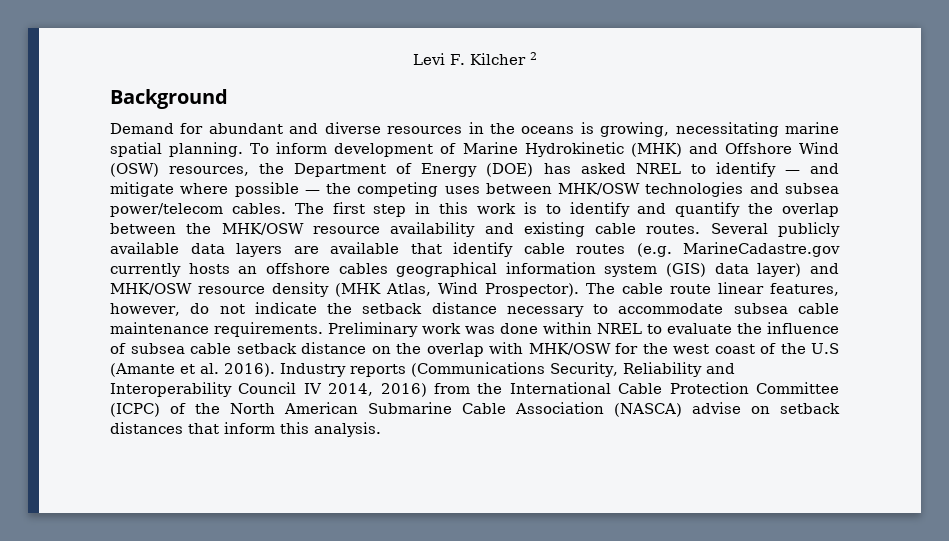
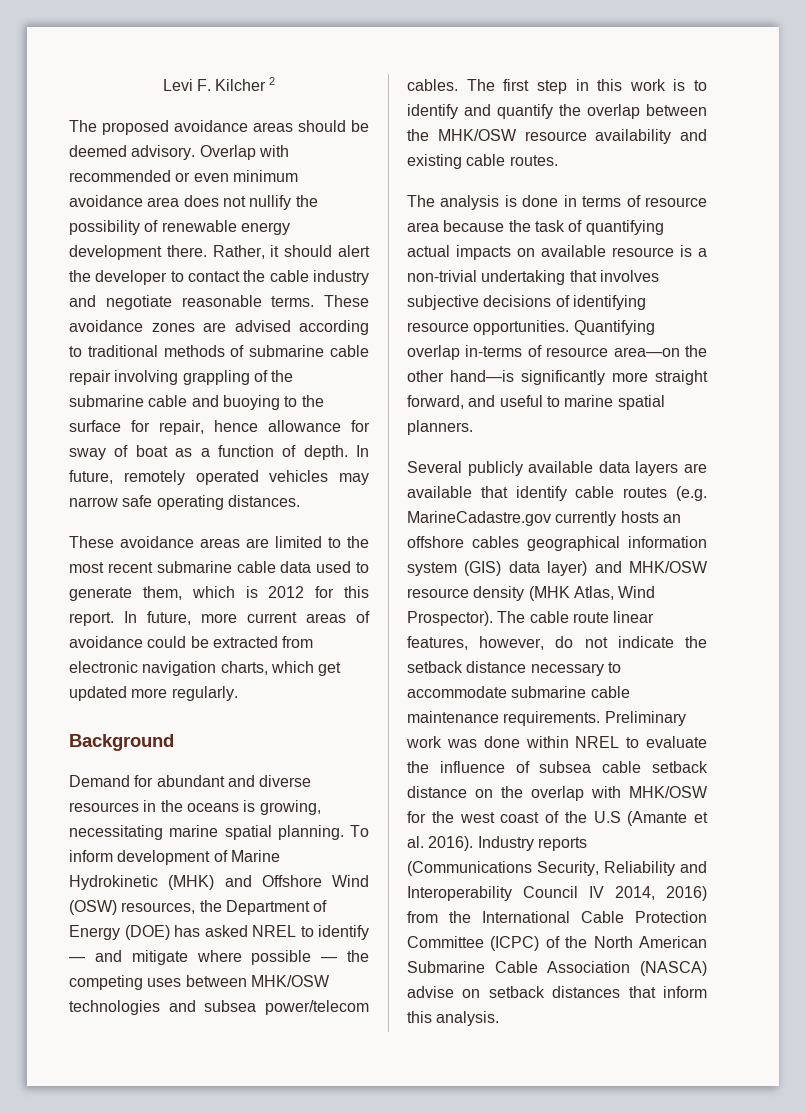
(537, 56) none -> [69,120,369,135] [69,145,289,160] [69,170,298,182] [69,195,318,210] [69,220,290,235] [69,245,370,260] [69,270,369,285] [69,295,369,310] [69,320,369,335] [69,345,370,357] [69,370,294,385] [69,395,324,410] [69,420,370,435] [69,445,369,460] [69,470,369,485] [69,495,300,510] [69,536,369,548] [69,561,369,573] [69,586,369,601] [69,611,370,626] [69,636,314,648] [69,661,342,676] [69,686,238,701] // The proposed avoidance areas should be deemed advisory. Overlap with recommended or even minimum avoidance area does not nullify the possibility of renewable energy development there. Rather, it should alert the developer to contact the cable industry and negotiate reasonable terms. These avoidance zones are advised according to traditional methods of submarine cable repair involving grappling of the submarine cable and buoying to the surface for repair, hence allowance for sway of boat as a function of depth. In future, remotely operated vehicles may narrow safe operating distances. // These avoidance areas are limited to the most recent submarine cable data used to generate them, which is 2012 for this report. In future, more current areas of avoidance could be extracted from electronic navigation charts, which get updated more regularly.
(701, 229) none -> [407,195,707,210] [407,220,664,235] [407,245,707,260] [407,270,659,285] [407,295,646,310] [407,320,655,335] [407,345,707,360] [407,370,708,385] [407,395,665,410] [407,420,473,435] // The analysis is done in terms of resource area because the task of quantifying actual impacts on available resource is a non-trivial undertaking that involves subjective decisions of identifying resource opportunities. Quantifying overlap in-terms of resource area—on the other hand—is significantly more straight forward, and useful to marine spatial planners. //
[733,303,788,314] subsea -> [511,686,587,698] submarine

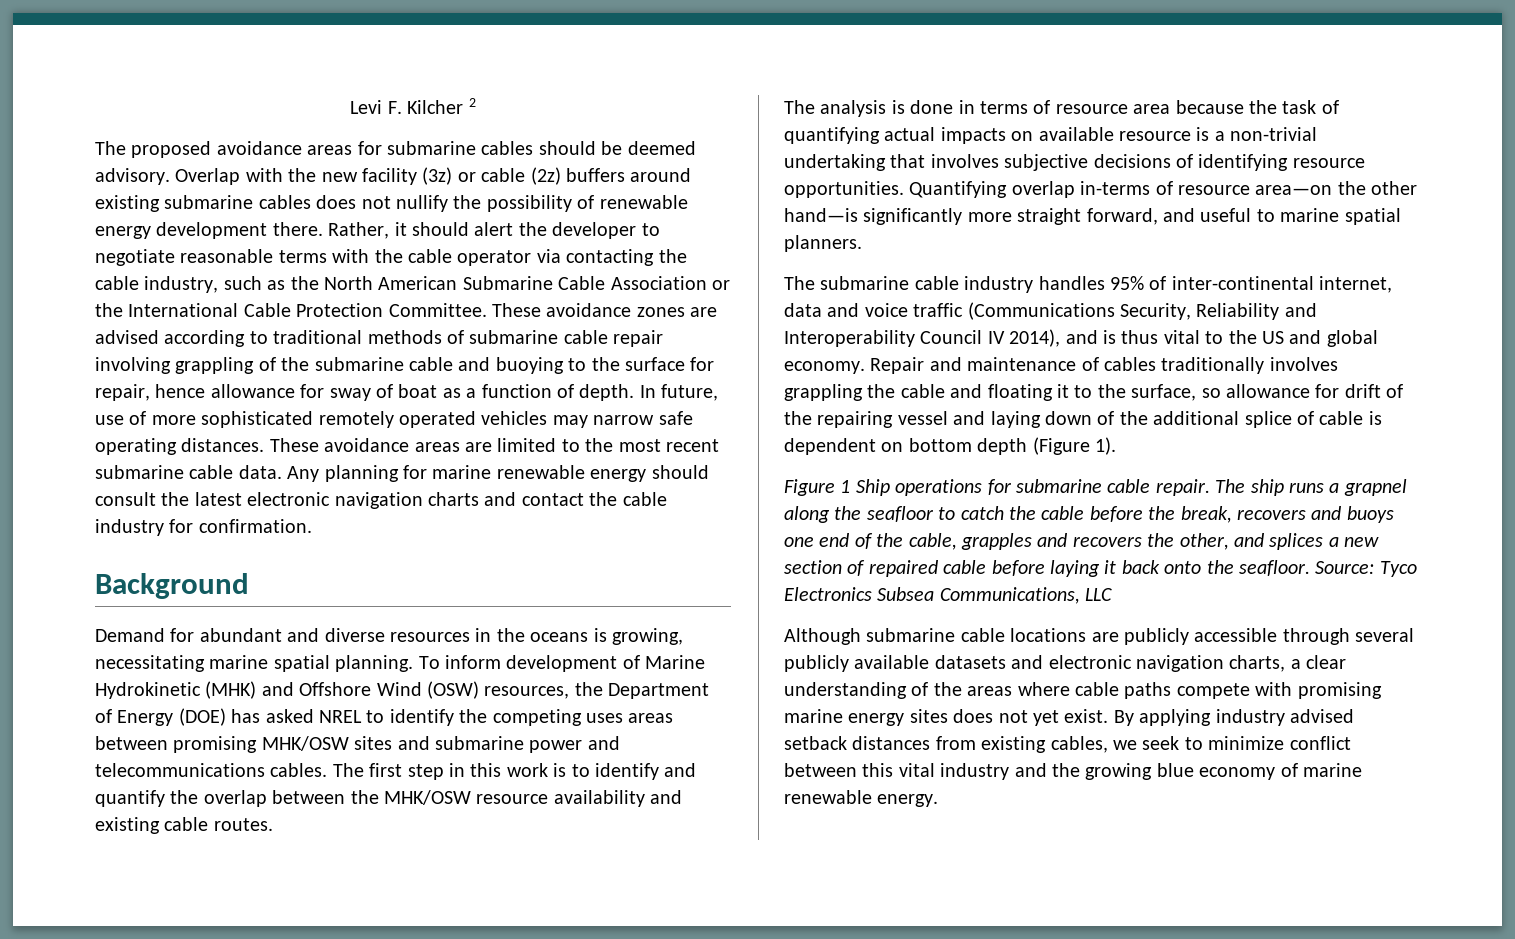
(293, 127) none -> [357,141,534,155] for submarine cables
[69,170,298,182] [69,195,180,207] recommended or even minimum avoidance area -> [288,167,692,185] [95,195,311,212] the new facility (3z) or cable (2z) buffers around existing submarine cables
[188,270,369,285] [69,295,315,310] contact the cable industry and negotiate reasonable terms. -> [95,249,687,266] [95,276,730,293] [95,303,487,317] negotiate reasonable terms with the cable operator via contacting the cable industry, such as the North American Submarine Cable Association or the International Cable Protection Committee.
(113, 477) none -> [95,411,314,428] use of more sophisticated
(300, 501) // -> (265, 445) none
[280,561,369,573] [69,586,369,601] [69,611,370,626] [69,636,314,648] [69,661,342,676] [69,686,238,701] data used to generate them, which is 2012 for this report. In future, more current areas of avoidance could be extracted from electronic navigation charts, which get updated more regularly. -> [238,465,709,482] [95,492,667,509] [95,519,312,536] data. Any planning for marine renewable energy should consult the latest electronic navigation charts and contact the cable industry for confirmation.
[69,950,369,965] [69,975,330,990] [69,1000,369,1015] — and mitigate where possible — the competing uses between MHK/OSW technologies and subsea power/telecom -> [459,709,674,726] [95,736,620,753] [95,763,265,777] the competing uses areas between promising MHK/OSW sites and submarine power and telecommunications
[407,461,707,476] [407,486,707,501] [407,511,681,526] [407,536,707,551] [407,561,708,576] [407,586,656,601] [407,611,655,626] [407,636,707,650] [407,661,621,676] [407,686,630,698] [407,711,686,726] [406,736,707,748] [407,761,708,773] [407,786,708,801] [407,811,708,826] [407,836,587,851] Several publicly available data layers are available that identify cable routes (e.g. MarineCadastre.gov currently hosts an offshore cables geographical information system (GIS) data layer) and MHK/OSW resource density (MHK Atlas, Wind Prospector). The cable route linear features, however, do not indicate the setback distance necessary to accommodate submarine cable maintenance requirements. Preliminary work was done within NREL to evaluate the influence of subsea cable setback distance on the overlap with MHK/OSW for the west coast of the U.S (Amante et al. 2016). Industry reports -> [784,276,1393,293] [784,303,964,317] The submarine cable industry handles 95% of inter-continental internet, data and voice traffic
[615,886,707,901] [407,911,707,923] [407,936,707,951] [407,961,707,976] [407,986,707,998] [407,1011,500,1026] 2014, 2016) from the International Cable Protection Committee (ICPC) of the North American Submarine Cable Association (NASCA) advise on setback distances that inform this analysis. -> [1009,329,1378,347] [784,357,1338,374] [784,384,1404,401] [784,411,1382,428] [784,437,1116,455] [784,479,1407,496] [784,506,1394,523] [784,533,1380,550] [784,560,1417,577] [784,587,1113,604] [784,628,1415,645] [784,655,1347,672] [784,682,1382,699] [784,709,1354,726] [784,736,1351,753] [784,763,1362,780] [784,790,939,807] 2014), and is thus vital to the US and global economy. Repair and maintenance of cables traditionally involves grappling the cable and floating it to the surface, so allowance for drift of the repairing vessel and laying down of the additional splice of cable is dependent on bottom depth (Figure 1). // Figure 1 Ship operations for submarine cable repair. The ship runs a grapnel along the seafloor to catch the cable before the break, recovers and buoys one end of the cable, grapples and recovers the other, and splices a new section of repaired cable before laying it back onto the seafloor. Source: Tyco Electronics Subsea Communications, LLC // Although submarine cable locations are publicly accessible through several publicly available datasets and electronic navigation charts, a clear understanding of the areas where cable paths compete with promising marine energy sites does not yet exist. By applying industry advised setback distances from existing cables, we seek to minimize conflict between this vital industry and the growing blue economy of marine renewable energy.

